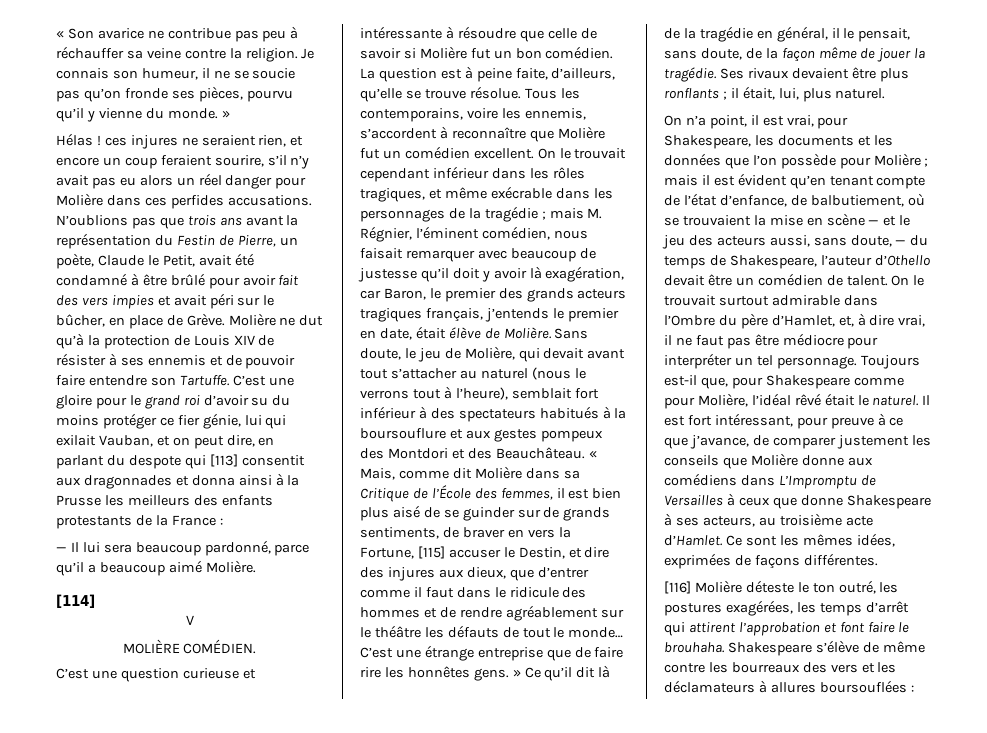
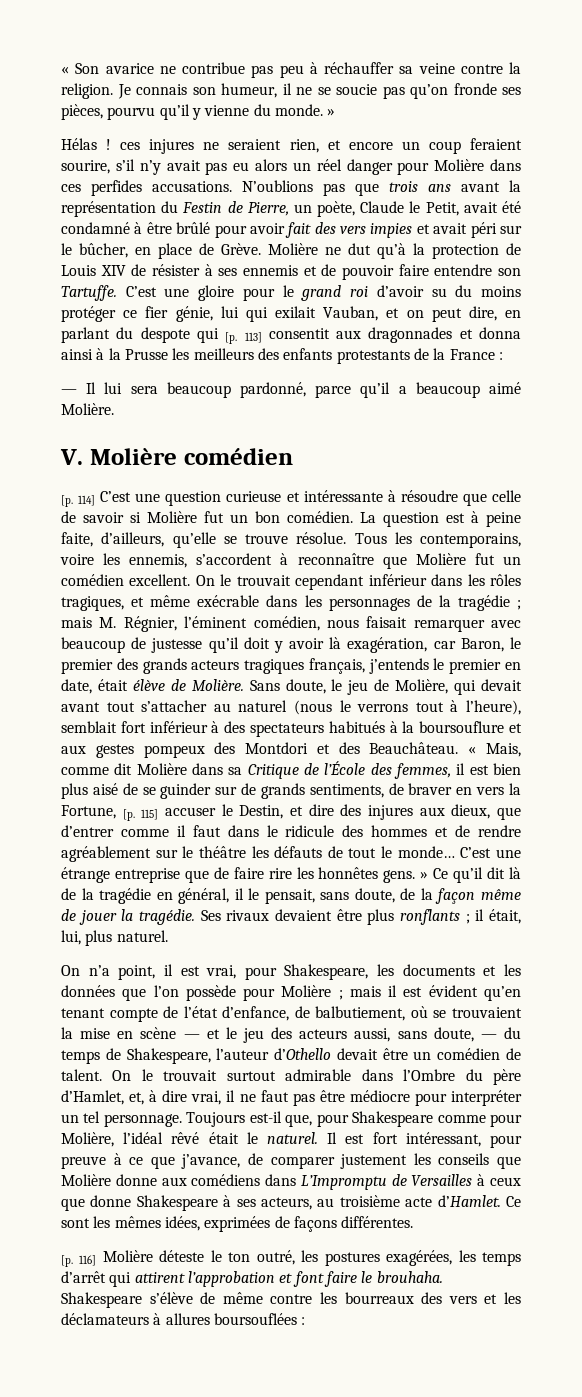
[209,454,238,467] [113] -> [225,332,262,344] [p. 113]
[56,594,95,608] [185,615,194,625] [122,639,257,654] [114] // V // MOLIÈRE COMÉDIEN. // -> [60,448,293,465] [61,495,96,507] V. Molière comédien // [p. 114]
[417,546,445,559] [115] -> [122,809,159,821] [p. 115]
[664,581,691,594] [116] -> [61,1255,97,1267] [p. 116]

